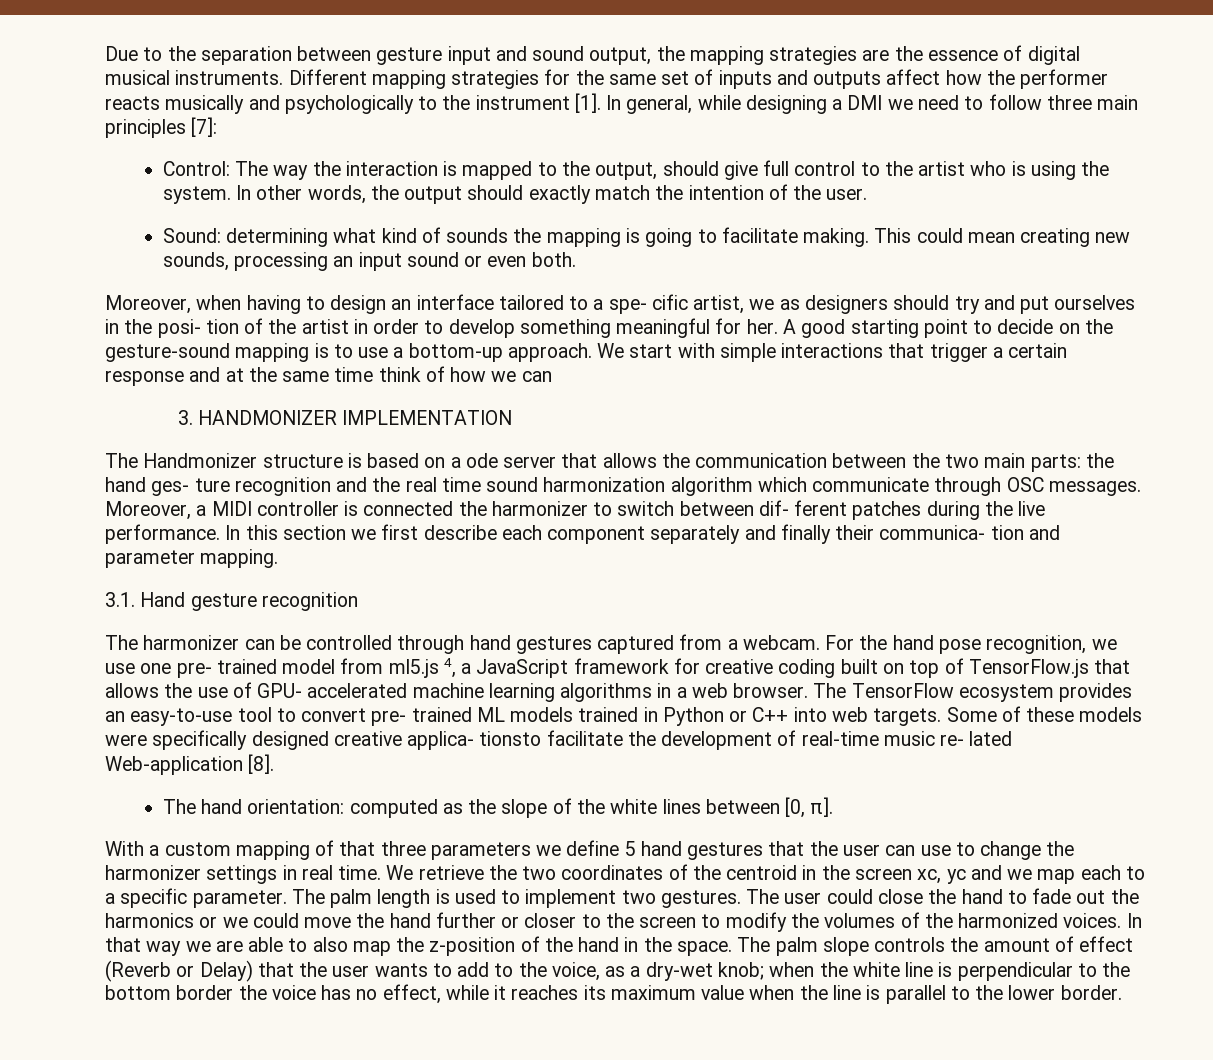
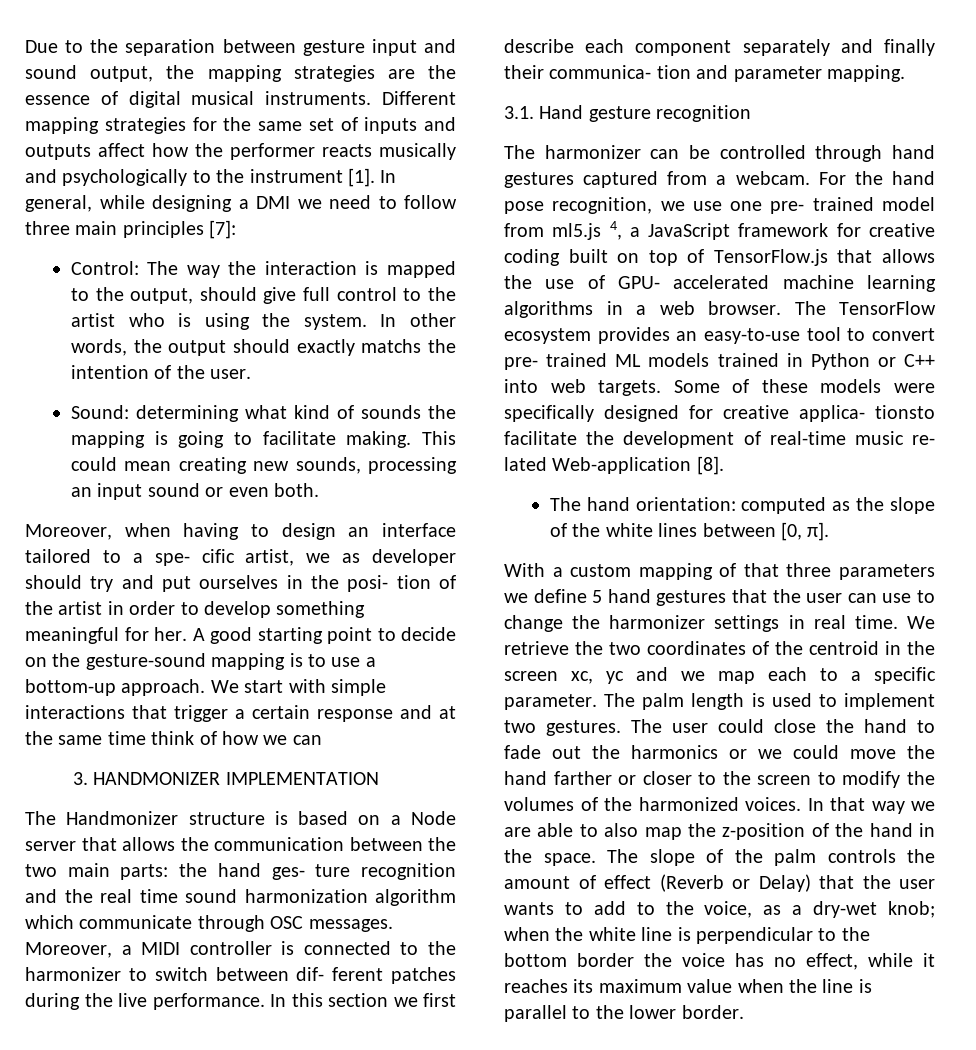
[594,185,650,200] match -> [361,339,422,353] matchs
[804,295,888,314] designers -> [372,549,456,566] developer
[465,453,498,468] ode -> [410,811,456,825] Node
(454, 508) none -> [400,942,419,955] to
(329, 740) none -> [689,405,713,419] for
[435,912,496,928] further -> [553,771,612,785] farther
[775,937,869,956] palm slope -> [649,849,816,866] slope of the palm

